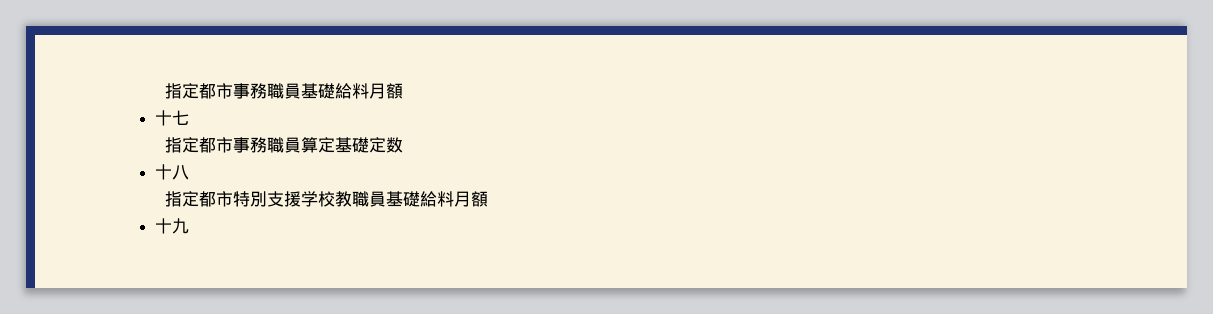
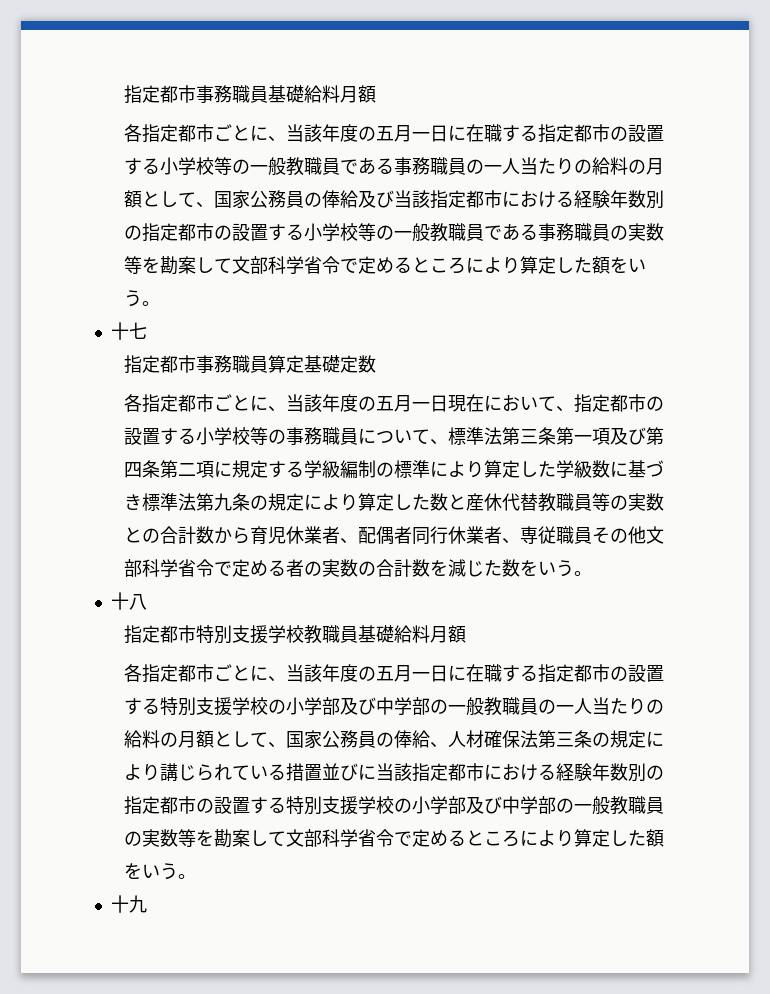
(403, 91) none -> [124,124,665,143] [124,157,665,176] [124,190,665,209] [124,223,665,242] [124,256,647,275] [124,290,161,307] // 各指定都市ごとに、当該年度の五月一日に在職する指定都市の設置する小学校等の一般教職員である事務職員の一人当たりの給料の月額として、国家公務員の俸給及び当該指定都市における経験年数別の指定都市の設置する小学校等の一般教職員である事務職員の実数等を勘案して文部科学省令で定めるところにより算定した額をいう。
(403, 145) none -> [124,394,665,413] [124,427,665,445] [124,460,665,479] [124,493,665,512] [124,526,665,545] [124,559,593,577] // 各指定都市ごとに、当該年度の五月一日現在において、指定都市の設置する小学校等の事務職員について、標準法第三条第一項及び第四条第二項に規定する学級編制の標準により算定した学級数に基づき標準法第九条の規定により算定した数と産休代替教職員等の実数との合計数から育児休業者、配偶者同行休業者、専従職員その他文部科学省令で定める者の実数の合計数を減じた数をいう。
(488, 199) none -> [124,664,665,683] [124,697,665,716] [124,730,665,749] [124,763,665,782] [124,796,665,815] [124,829,665,848] [124,863,197,880] // 各指定都市ごとに、当該年度の五月一日に在職する指定都市の設置する特別支援学校の小学部及び中学部の一般教職員の一人当たりの給料の月額として、国家公務員の俸給、人材確保法第三条の規定により講じられている措置並びに当該指定都市における経験年数別の指定都市の設置する特別支援学校の小学部及び中学部の一般教職員の実数等を勘案して文部科学省令で定めるところにより算定した額をいう。

